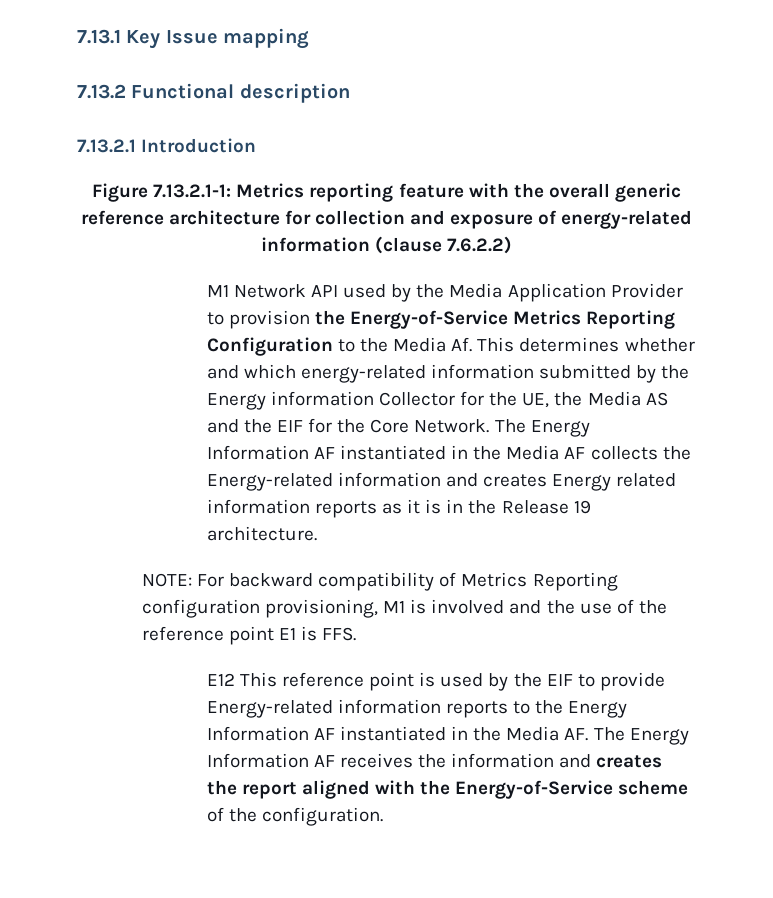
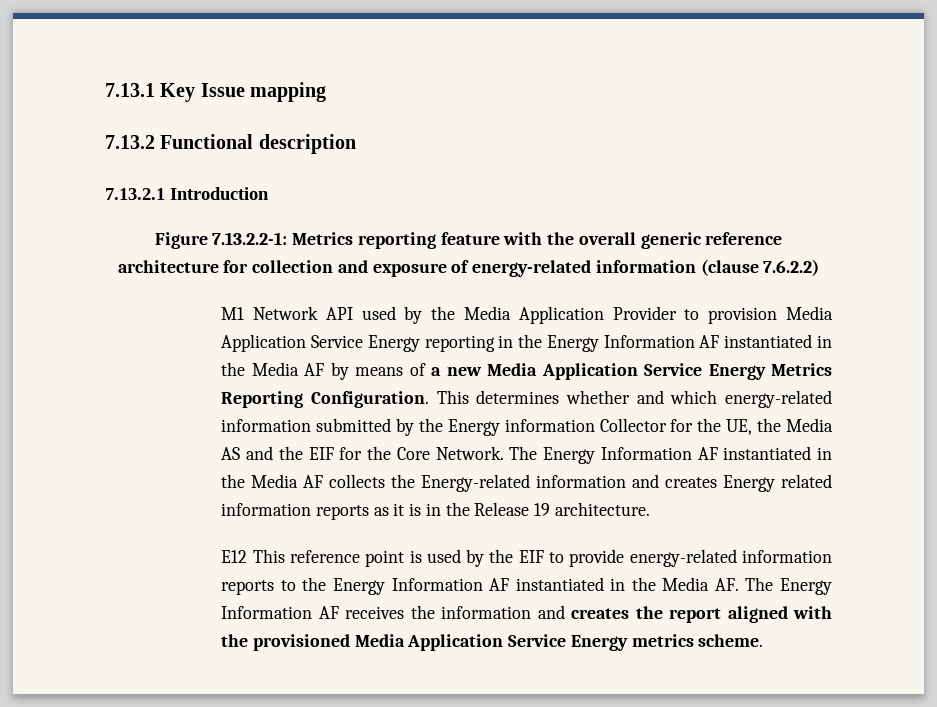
[153,184,232,198] 7.13.2.1-1: -> [212,232,288,245] 7.13.2.2-1:
[314,310,676,329] [206,337,473,356] the Energy-of-Service Metrics Reporting Configuration to the Media Af. -> [786,306,833,320] [221,334,832,352] [221,362,832,380] [221,391,429,408] Media Application Service Energy reporting in the Energy Information AF instantiated in the Media AF by means of a new Media Application Service Energy Metrics Reporting Configuration.
[141,572,618,591] [141,599,668,618] [141,626,357,645] // NOTE: For backward compatibility of Metrics Reporting configuration provisioning, M1 is involved and the use of the reference point E1 is FFS. -> (650, 509) none
[206,700,333,718] Energy-related -> [629,549,737,567] energy-related
[455,780,689,799] [206,807,383,826] Energy-of-Service scheme of the configuration. -> [252,634,764,651] provisioned Media Application Service Energy metrics scheme.

